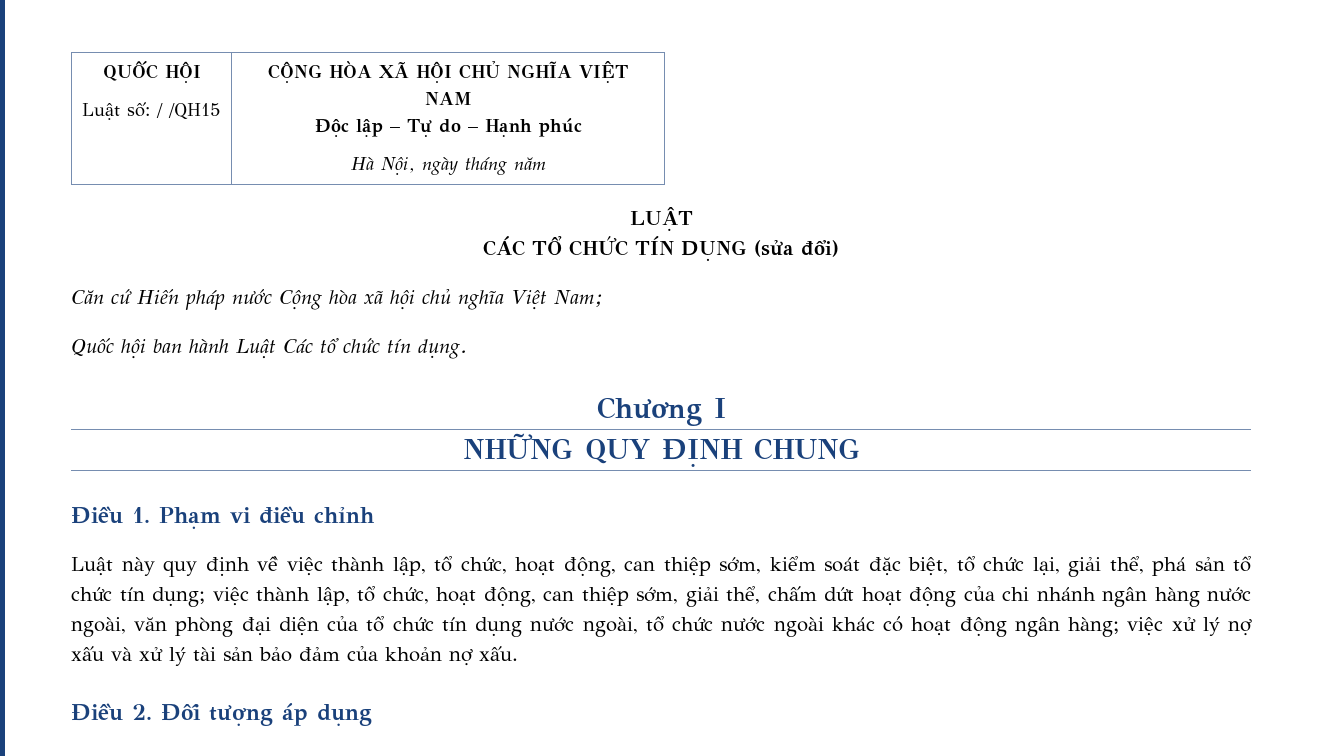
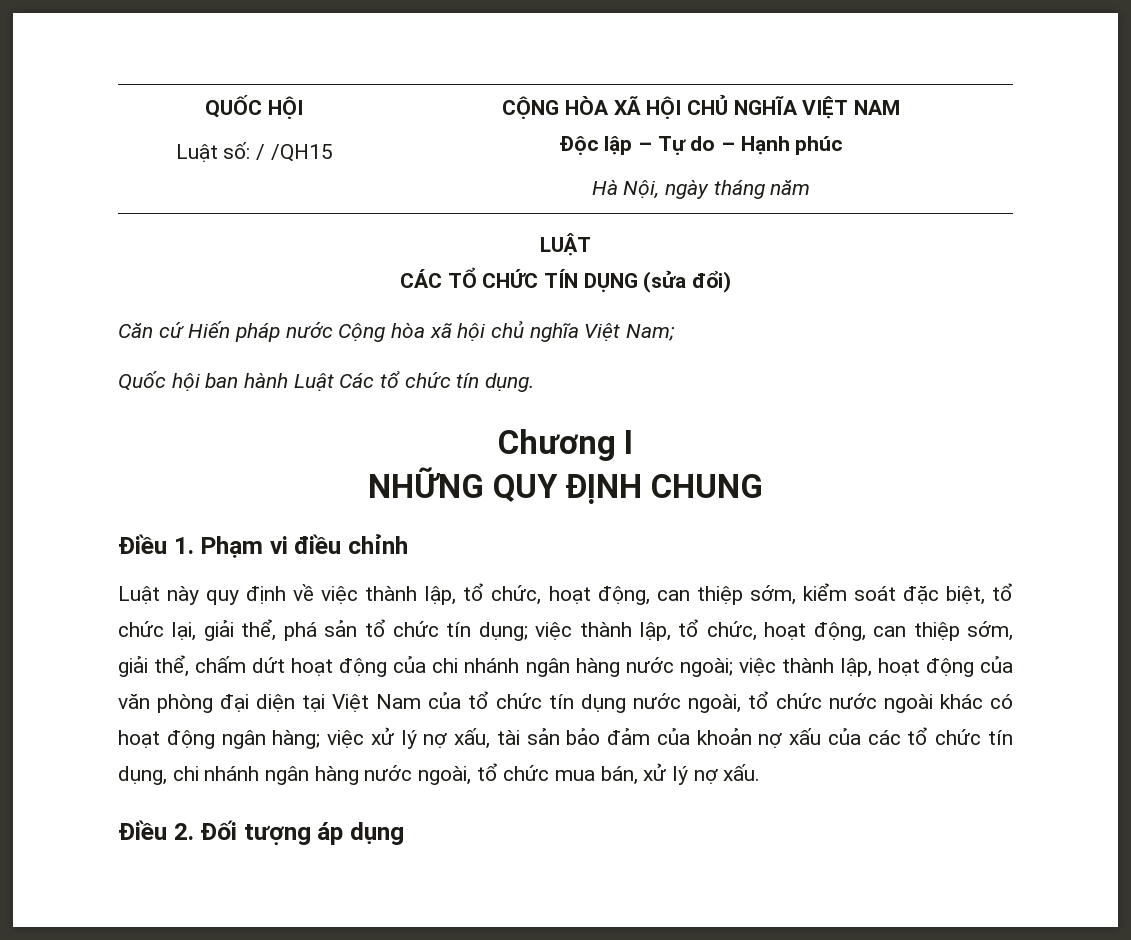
[71,617,126,637] ngoài, -> [679,656,1013,677] ngoài; việc thành lập, hoạt động của
(319, 626) none -> [302,694,421,712] tại Việt Nam
[71,646,186,666] xấu và xử lý -> [454,728,491,749] xấu,
(473, 657) none -> [789,727,1014,745] [118,763,718,785] xấu của các tổ chức tín dụng, chi nhánh ngân hàng nước ngoài, tổ chức mua bán, xử lý nợ

